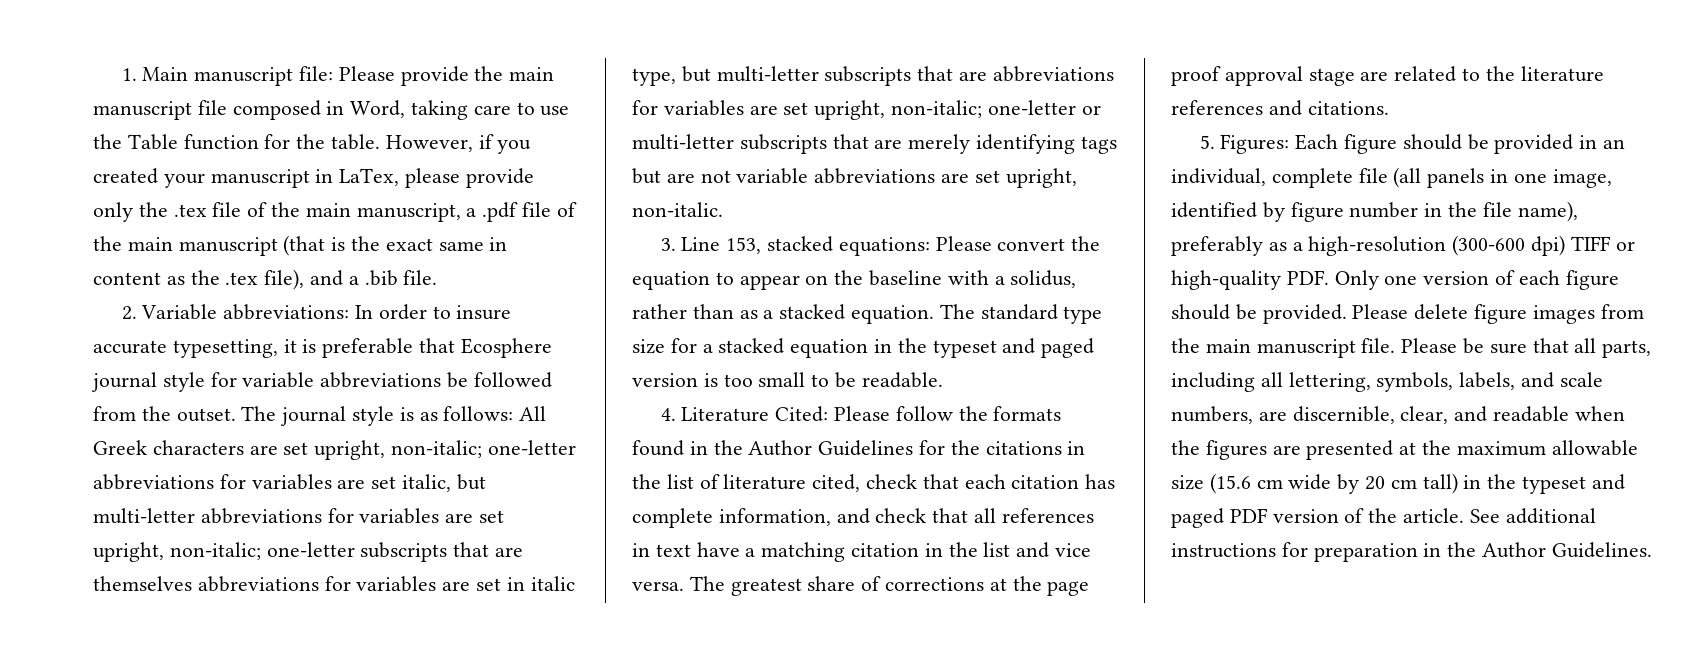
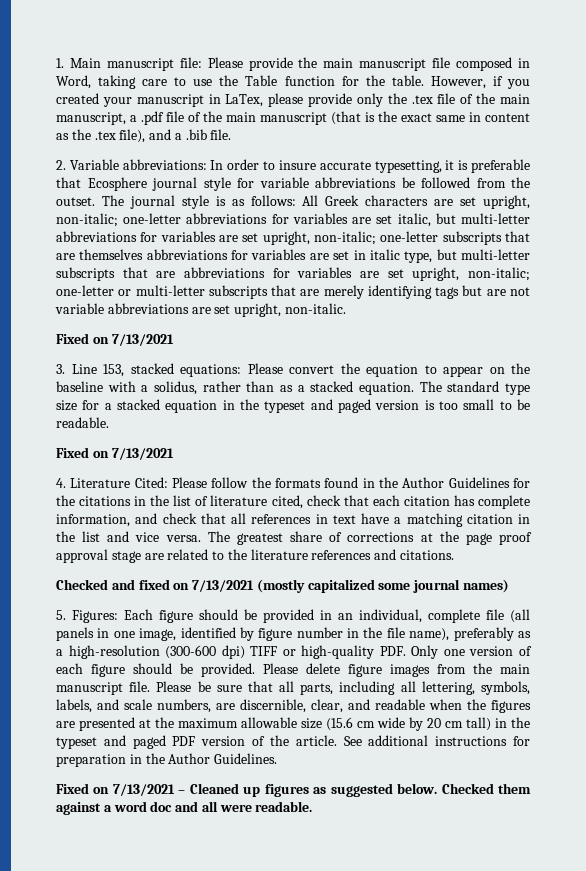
(723, 209) none -> [56,333,174,346] // Fixed on 7/13/2021
(943, 380) none -> [56,447,174,460] // Fixed on 7/13/2021
(1389, 108) none -> [56,579,510,593] // Checked and fixed on 7/13/2021 (mostly capitalized some journal names)
(1652, 550) none -> [56,783,531,797] [56,801,313,815] // Fixed on 7/13/2021 – Cleaned up figures as suggested below. Checked them against a word doc and all were readable.

